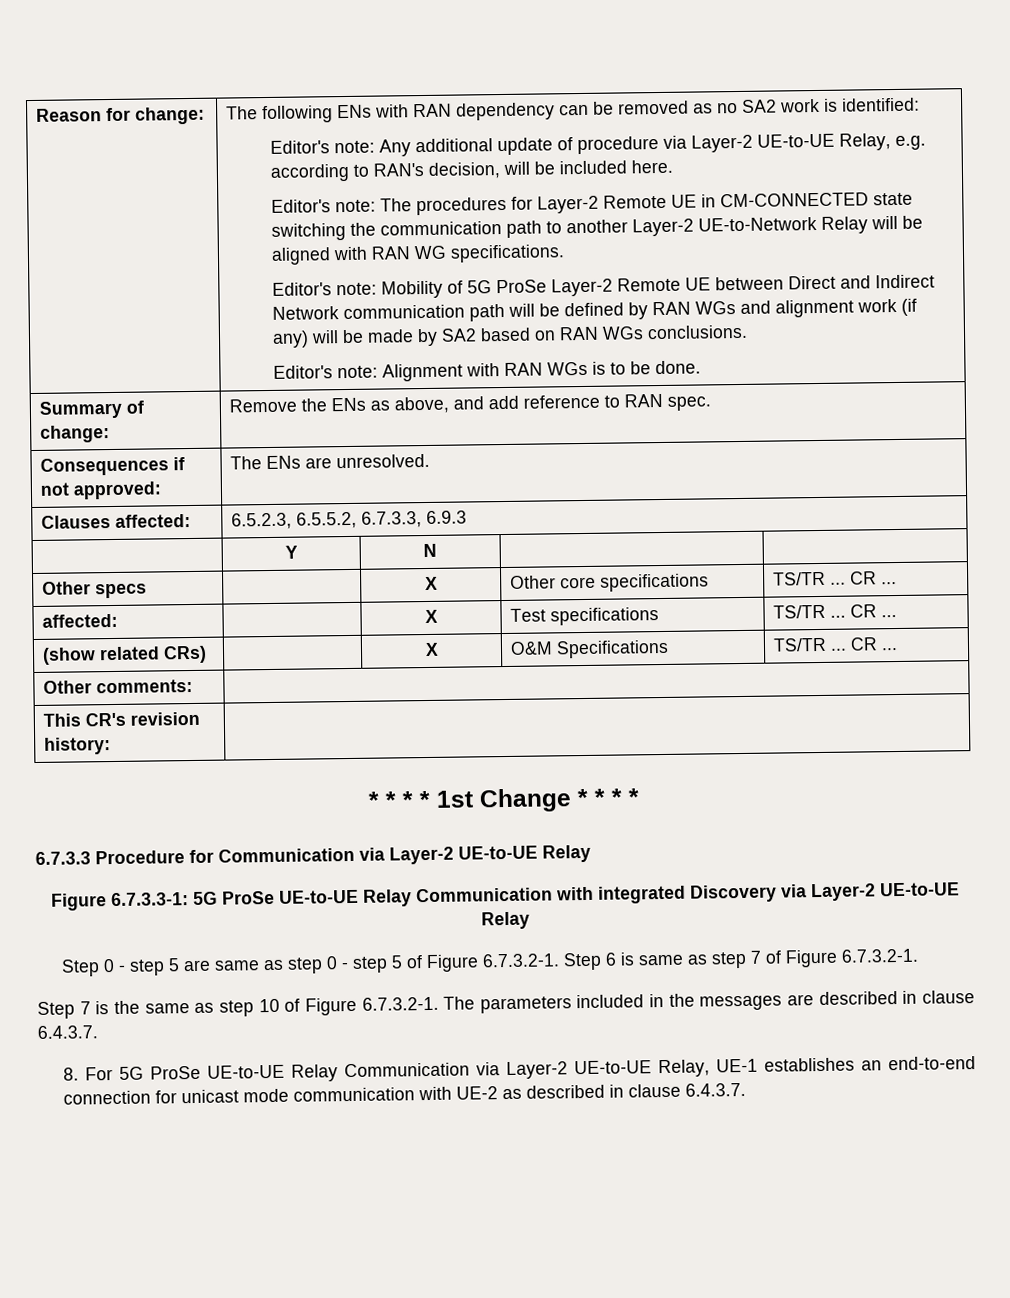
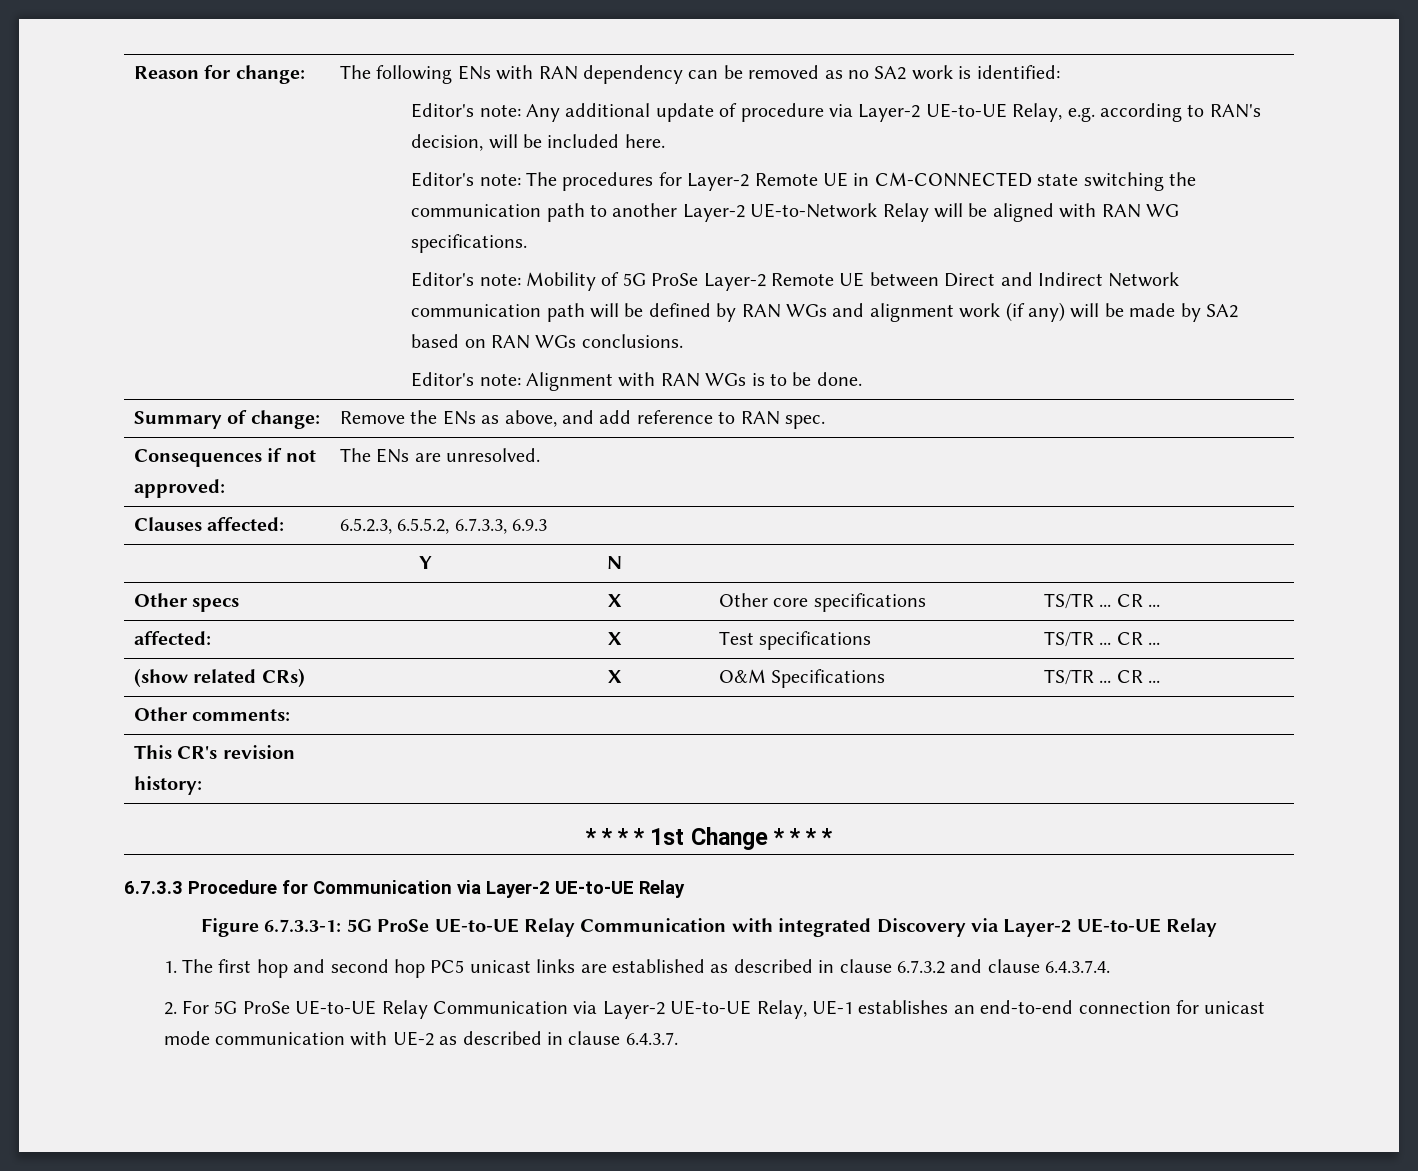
[60,948,919,977] [37,990,975,1019] [37,1025,98,1039] [62,1067,79,1081] Step 0 - step 5 are same as step 0 - step 5 of Figure 6.7.3.2-1. Step 6 is same as step 7 of Figure 6.7.3.2-1. // Step 7 is the same as step 10 of Figure 6.7.3.2-1. The parameters included in the messages are described in clause 6.4.3.7. // 8. -> [163,959,1111,978] [163,1002,177,1015] 1. The first hop and second hop PC5 unicast links are established as described in clause 6.7.3.2 and clause 6.4.3.7.4. // 2.

